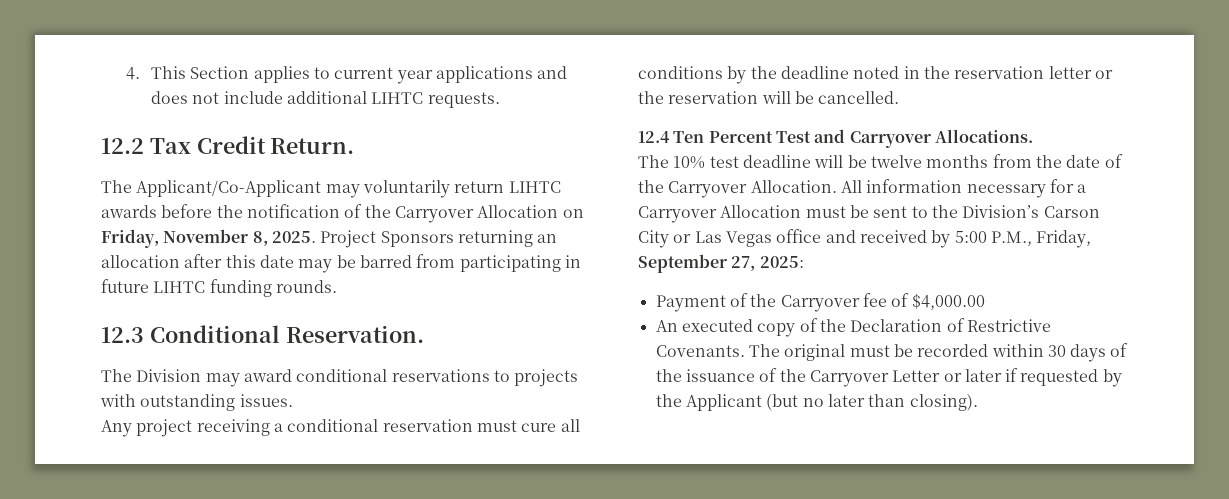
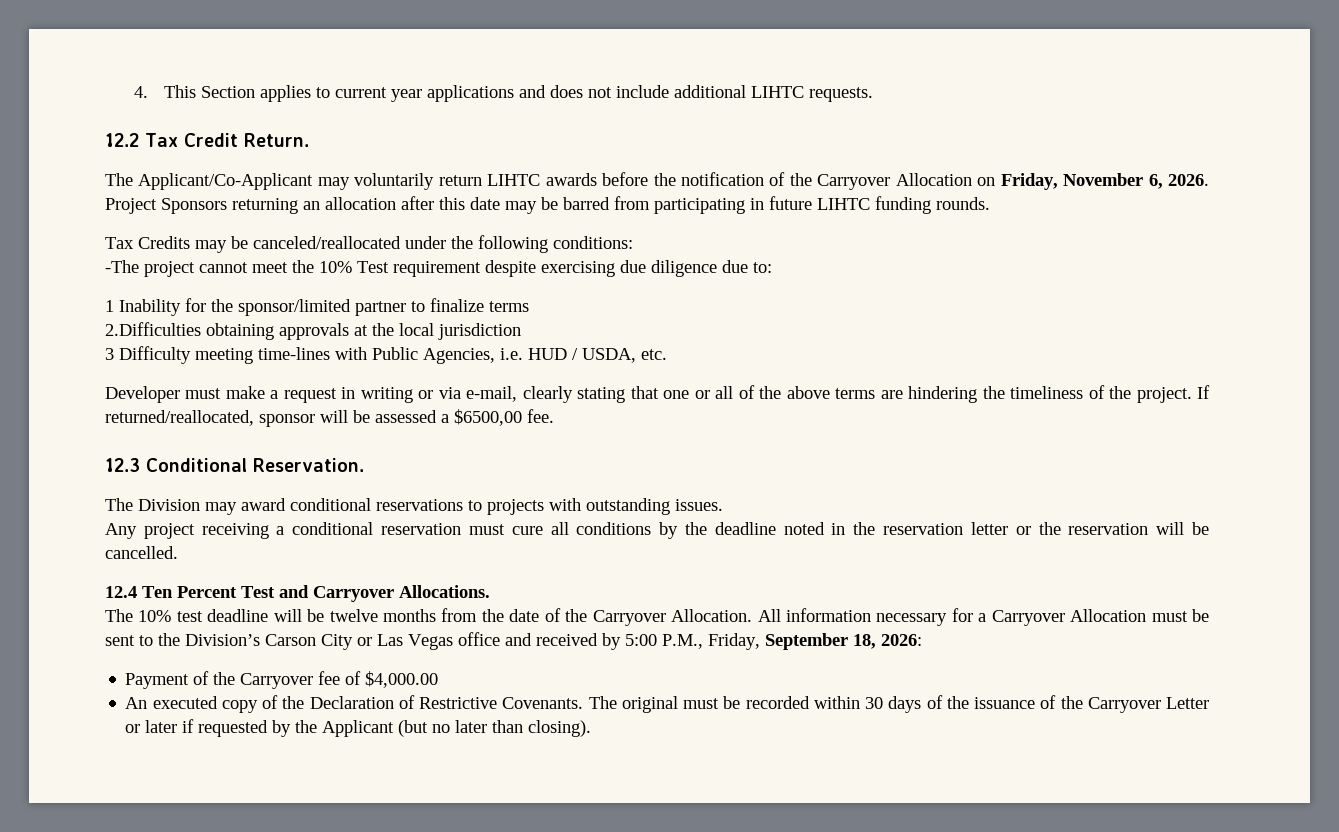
[252,231,316,246] 8, 2025. -> [1148,174,1209,189] 6, 2026.
(337, 286) none -> [105,235,633,253] [105,260,772,277] [105,298,529,316] [105,322,521,340] [105,346,667,364] [105,385,1211,403] [105,409,554,427] // Tax Credits may be canceled/reallocated under the following conditions: // -The project cannot meet the 10% Test requirement despite exercising due diligence due to: // 1 Inability for the sponsor/limited partner to finalize terms // 2.Difficulties obtaining approvals at the local jurisdiction // 3 Difficulty meeting time-lines with Public Agencies, i.e. HUD / USDA, etc. // Developer must make a request in writing or via e-mail, clearly stating that one or all of the above terms are hindering the timeliness of the project. If returned/reallocated, sponsor will be assessed a $6500,00 fee.
[731,256,804,271] 27, 2025: -> [853,634,922,649] 18, 2026:

